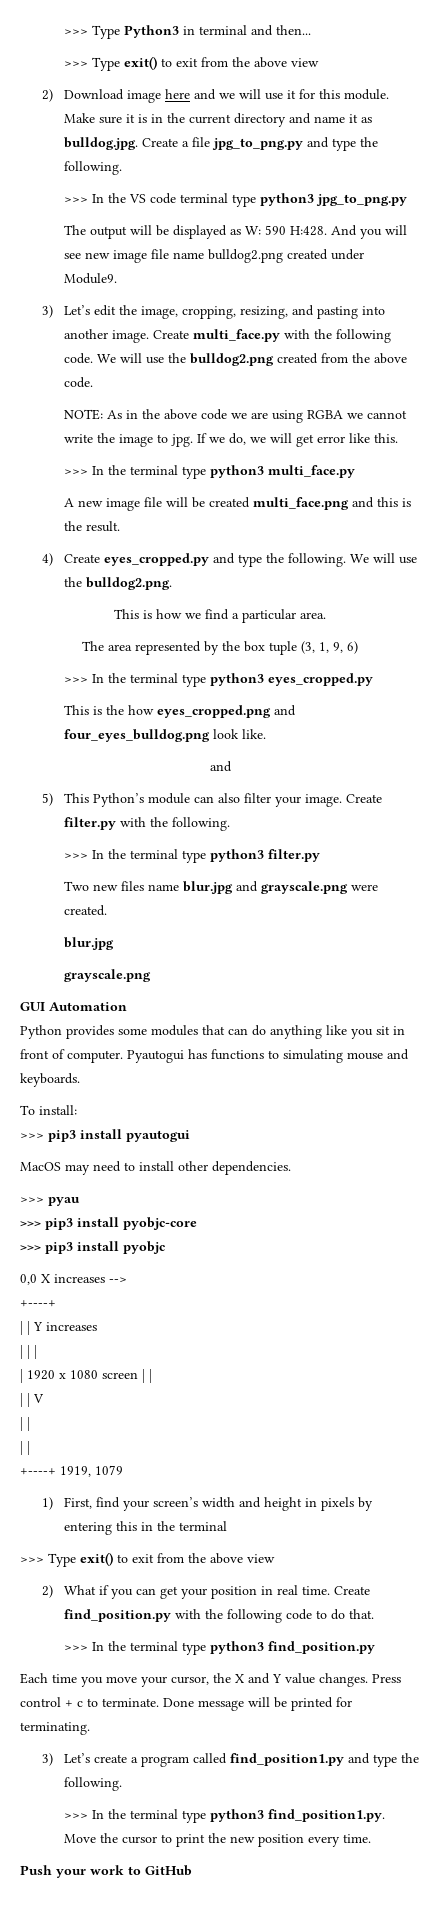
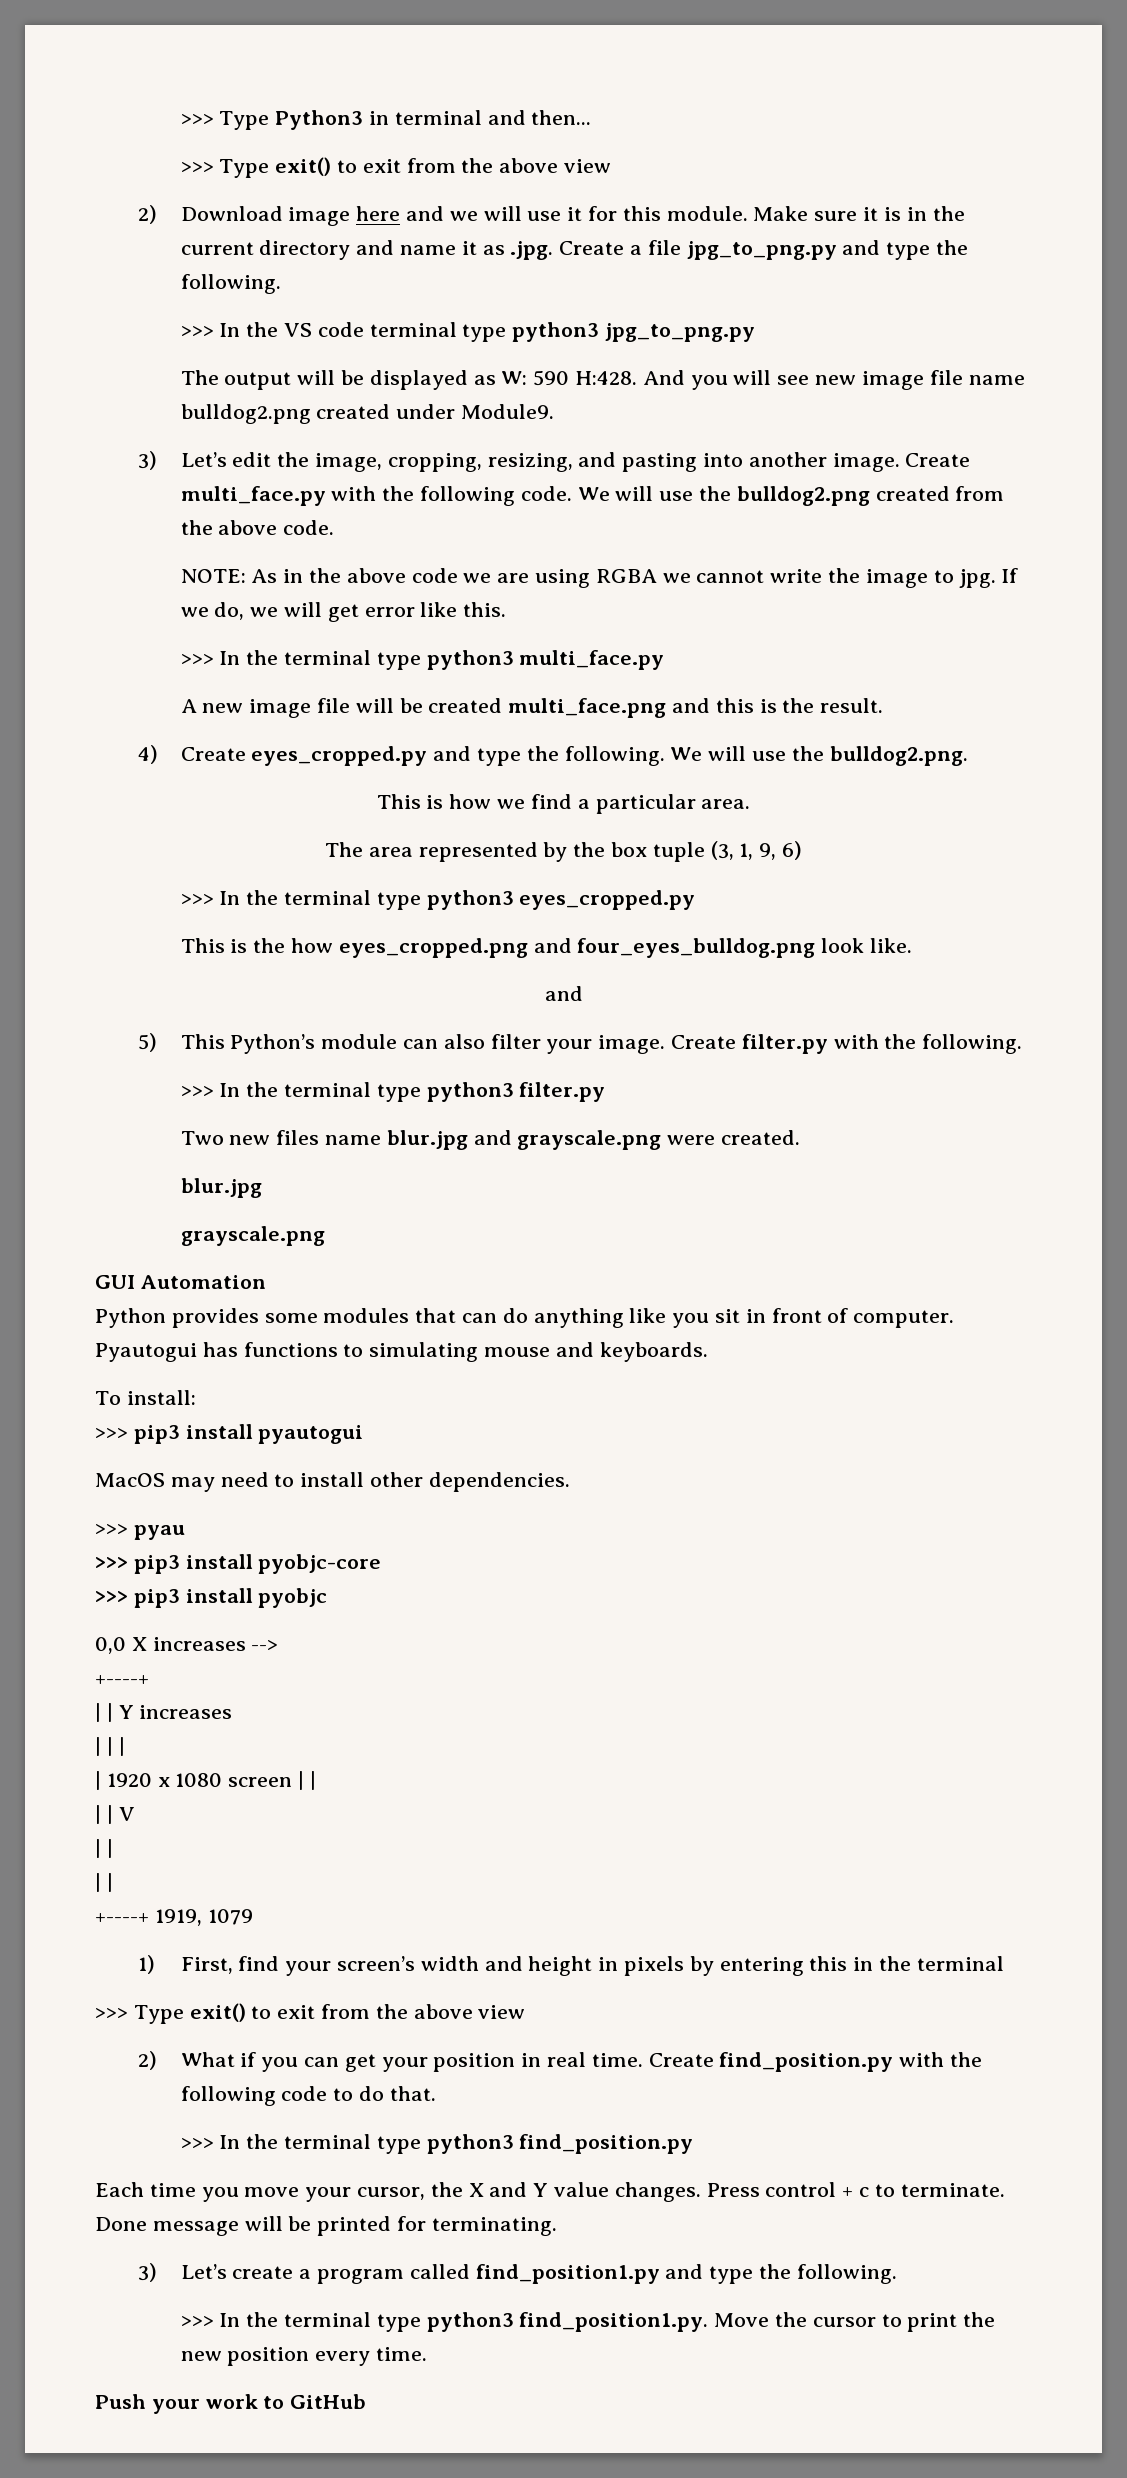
[63,137,138,150] bulldog.jpg. -> [510,241,554,260] .jpg.

